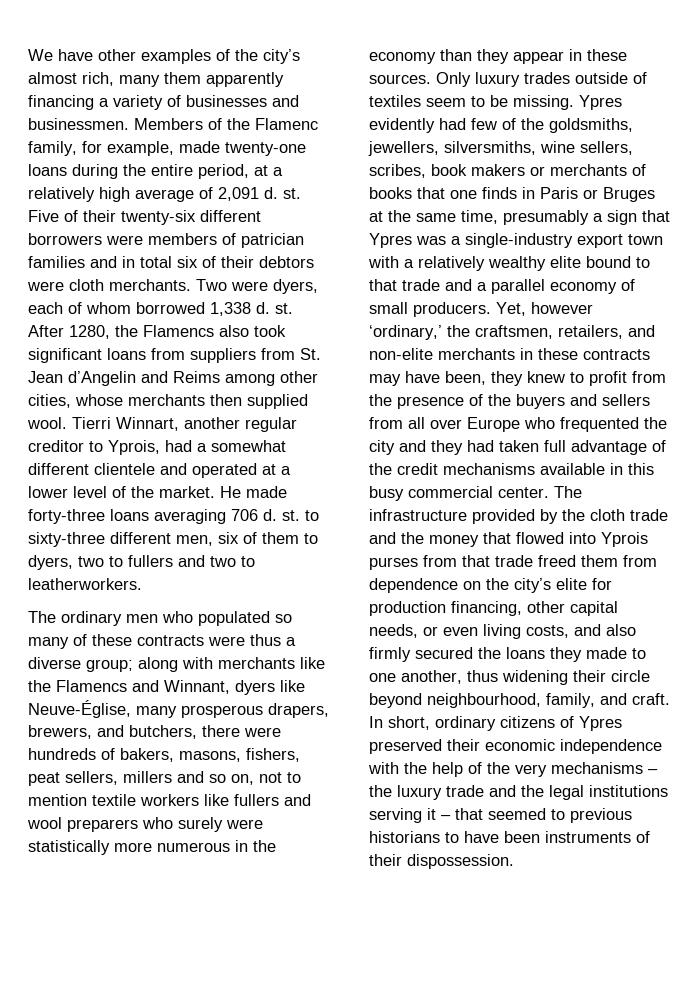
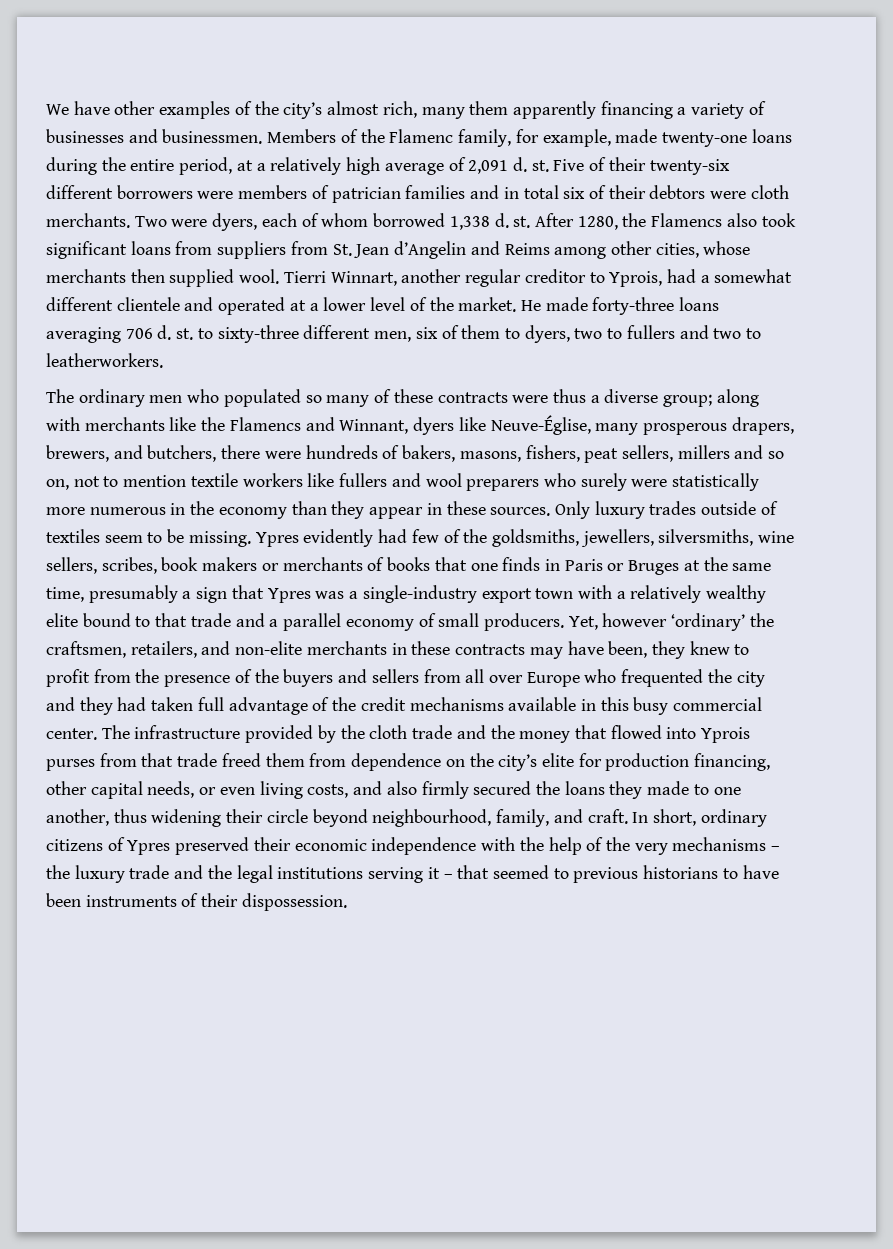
[369,325,442,340] ‘ordinary,’ -> [671,613,746,631] ‘ordinary’

